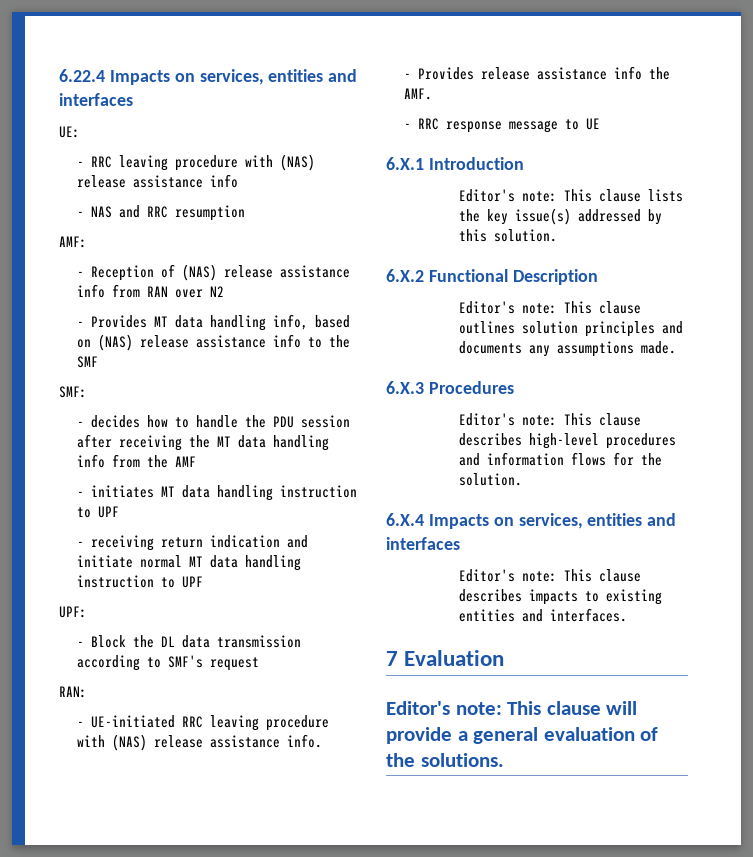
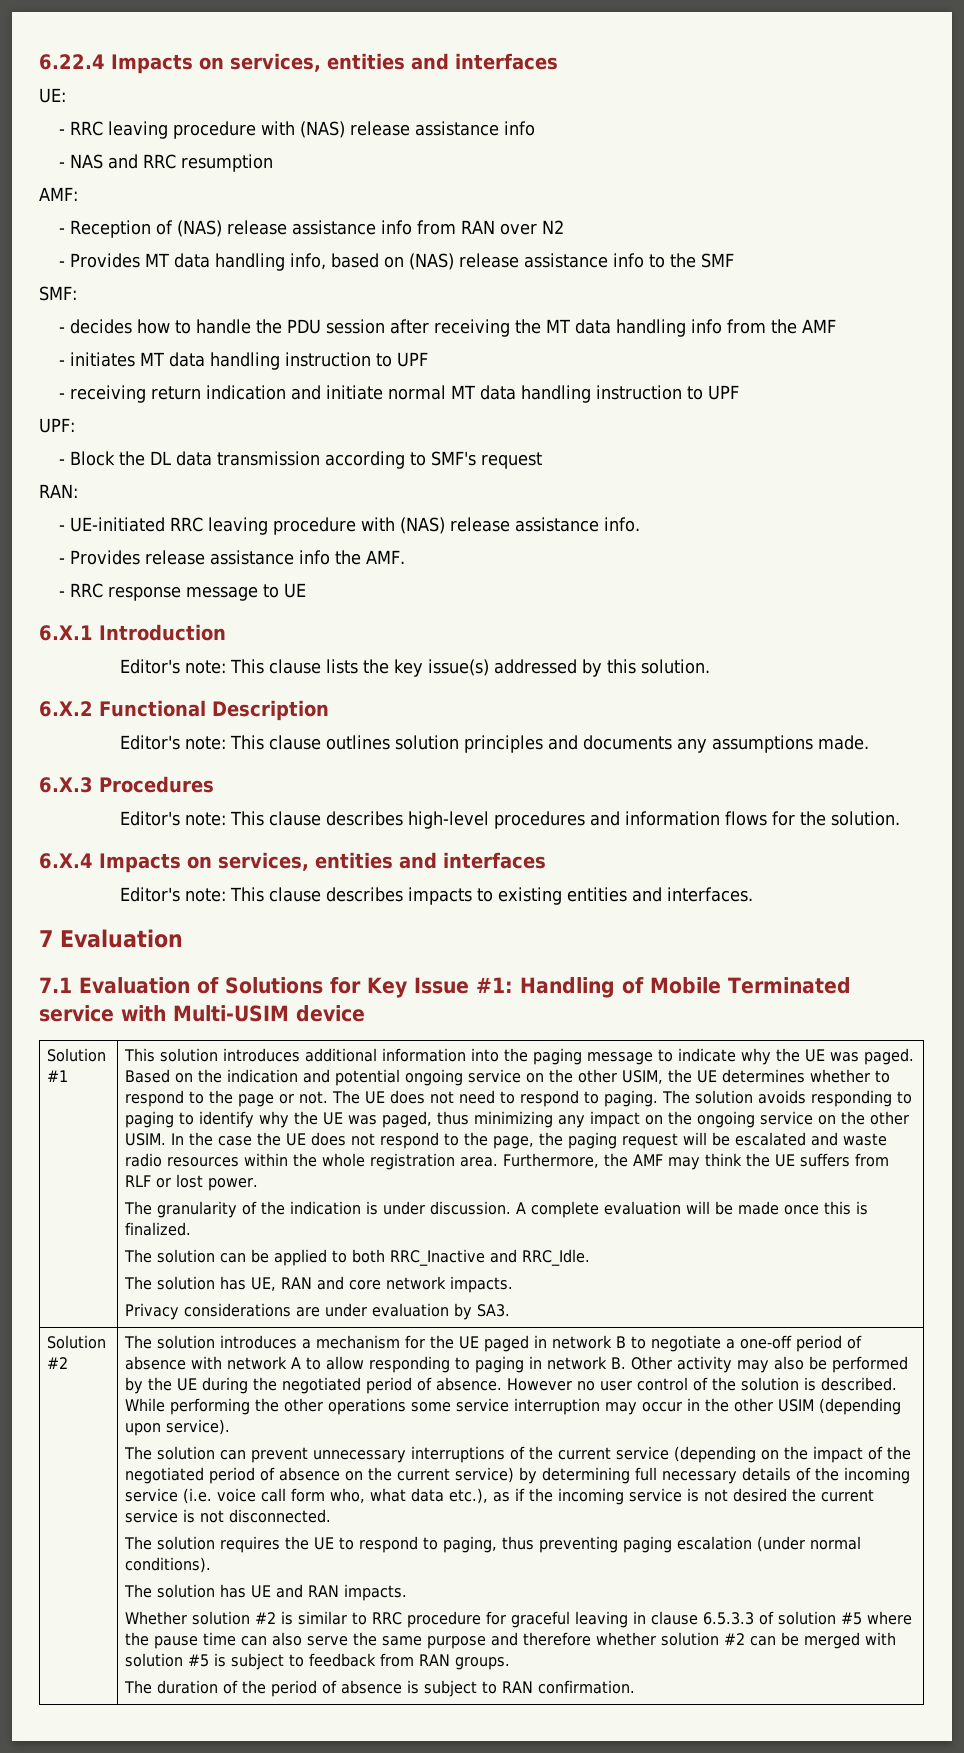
[386,701,638,715] [386,727,659,744] [386,753,504,767] Editor's note: This clause will provide a general evaluation of the solutions. -> [39,977,851,998] [39,1005,365,1022] [46,1048,106,1062] [46,1070,68,1082] [123,1048,914,1065] [124,1069,890,1086] [124,1090,912,1107] [124,1111,909,1128] [124,1132,887,1149] [124,1153,889,1170] [124,1174,258,1191] [123,1201,868,1218] [124,1222,191,1236] [123,1249,590,1266] [123,1276,513,1293] [124,1303,510,1320] [46,1335,106,1349] [46,1357,68,1369] [123,1335,862,1352] [124,1356,908,1373] [124,1377,897,1394] [124,1398,901,1415] [124,1419,230,1436] [123,1446,911,1463] [124,1467,910,1484] [124,1488,874,1505] [124,1509,331,1523] [123,1536,861,1553] [124,1557,211,1573] [123,1584,407,1601] [124,1611,912,1628] [124,1632,896,1649] [124,1653,510,1670] [123,1680,635,1697] 7.1 Evaluation of Solutions for Key Issue #1: Handling of Mobile Terminated service with Multi-USIM device // Solution #1 | This solution introduces additional information into the paging message to indicate why the UE was paged. Based on the indication and potential ongoing service on the other USIM, the UE determines whether to respond to the page or not. The UE does not need to respond to paging. The solution avoids responding to paging to identify why the UE was paged, thus minimizing any impact on the ongoing service on the other USIM. In the case the UE does not respond to the page, the paging request will be escalated and waste radio resources within the whole registration area. Furthermore, the AMF may think the UE suffers from RLF or lost power. // The granularity of the indication is under discussion. A complete evaluation will be made once this is finalized. // The solution can be applied to both RRC_Inactive and RRC_Idle. // The solution has UE, RAN and core network impacts. // Privacy considerations are under evaluation by SA3. // Solution #2 | The solution introduces a mechanism for the UE paged in network B to negotiate a one-off period of absence with network A to allow responding to paging in network B. Other activity may also be performed by the UE during the negotiated period of absence. However no user control of the solution is described. While performing the other operations some service interruption may occur in the other USIM (depending upon service). // The solution can prevent unnecessary interruptions of the current service (depending on the impact of the negotiated period of absence on the current service) by determining full necessary details of the incoming service (i.e. voice call form who, what data etc.), as if the incoming service is not desired the current service is not disconnected. // The solution requires the UE to respond to paging, thus preventing paging escalation (under normal conditions). // The solution has UE and RAN impacts. // Whether solution #2 is similar to RRC procedure for graceful leaving in clause 6.5.3.3 of solution #5 where the pause time can also serve the same purpose and therefore whether solution #2 can be merged with solution #5 is subject to feedback from RAN groups. // The duration of the period of absence is subject to RAN confirmation.

